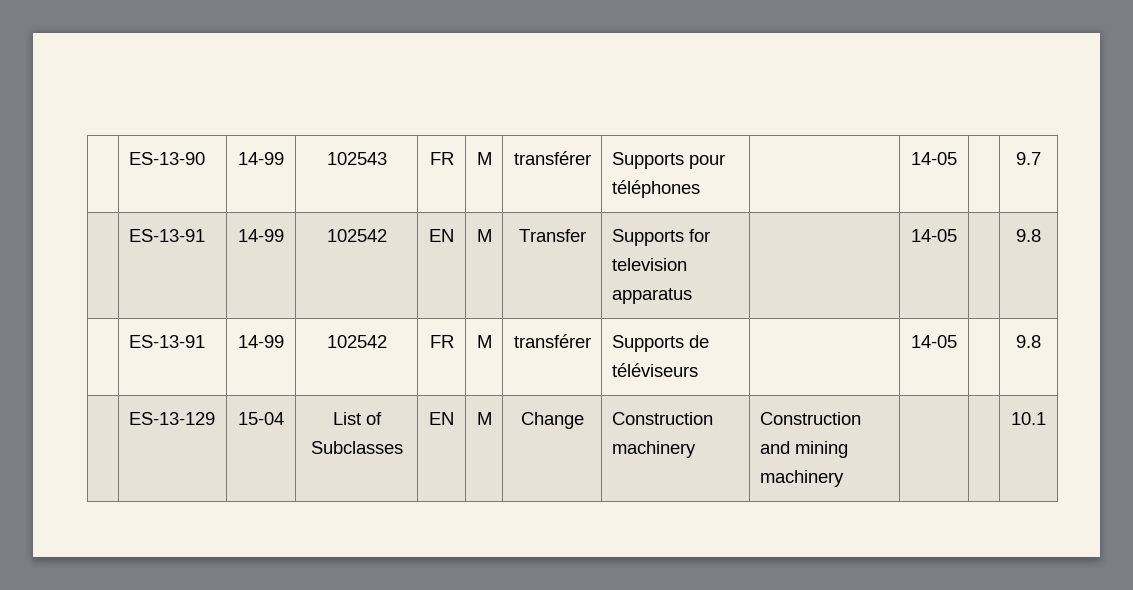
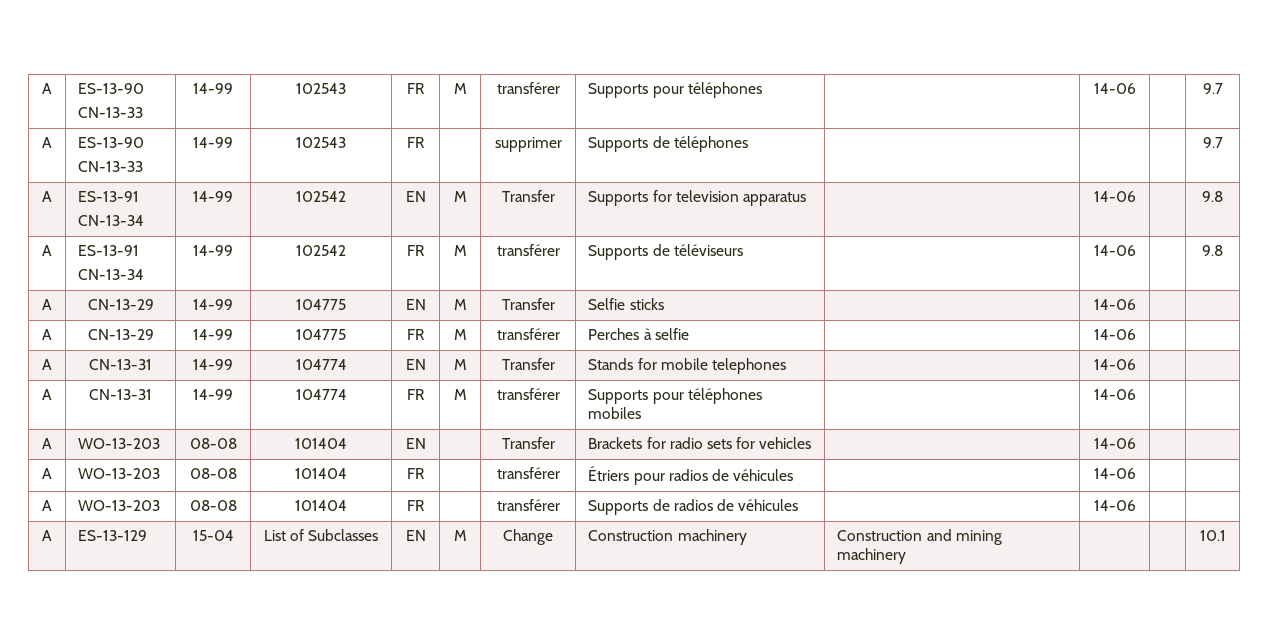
[128,152,205,165] | ES-13-90 -> [42,83,52,94] [78,83,145,94] [78,107,144,118] A | ES-13-90 // CN-13-33
[911,152,957,165] [1016,152,1041,165] [128,229,205,242] 14-05 | | 9.7 // | ES-13-91 -> [1093,83,1136,94] [1202,83,1223,94] [42,137,52,148] [78,137,145,148] [78,161,144,172] [193,137,233,148] [296,137,346,148] [407,137,425,148] [494,137,562,152] [588,136,748,152] [1202,137,1223,148] [42,191,52,202] [78,191,140,202] [78,215,145,226] 14-06 | | 9.7 // A | ES-13-90 // CN-13-33 | 14-99 | 102543 | FR | | supprimer | Supports de téléphones | | | | 9.7 // A | ES-13-91 // CN-13-34
[911,229,957,242] [1016,229,1041,242] [128,335,205,348] 14-05 | | 9.8 // | ES-13-91 -> [1093,191,1136,202] [1202,191,1223,202] [42,245,52,256] [78,245,140,256] [78,269,145,280] 14-06 | | 9.8 // A | ES-13-91 // CN-13-34
[911,335,957,348] [1016,335,1041,348] 14-05 | | 9.8 // -> [1093,245,1136,256] [1202,245,1223,256] [42,299,52,310] [87,299,154,310] [193,299,233,310] [296,299,346,310] [405,299,426,310] [453,299,467,310] [501,298,555,310] [588,298,664,310] [1093,299,1136,310] [42,329,52,340] [87,329,154,340] [193,329,233,340] [296,329,346,340] [407,329,425,340] [453,329,467,340] [496,328,560,340] [588,328,689,340] [1093,329,1136,340] [42,359,52,370] [89,359,152,370] [193,359,233,370] [295,359,347,370] [405,359,426,370] [453,359,467,370] [501,358,555,370] [588,358,787,374] [1093,359,1136,370] [42,389,52,400] [89,389,152,400] [193,389,233,400] [295,389,347,400] [407,389,425,400] [453,389,467,400] [496,388,560,400] [588,388,762,404] [588,407,642,419] [1093,389,1136,400] [42,438,52,449] [78,438,161,449] [189,438,237,449] [295,438,347,449] [405,438,426,449] [501,437,555,449] [588,437,812,449] [1093,438,1136,449] [42,468,52,479] [78,468,161,479] [189,468,237,479] [295,468,347,479] [407,468,425,479] [496,467,560,479] [588,466,794,485] [1093,468,1136,479] [42,500,52,511] [78,500,161,511] [189,500,237,511] [295,500,347,511] [407,500,425,511] [496,499,560,511] [588,499,799,515] [1093,500,1136,511] [42,530,52,541] 14-06 | | 9.8 // A | CN-13-29 | 14-99 | 104775 | EN | M | Transfer | Selfie sticks | | 14-06 | | // A | CN-13-29 | 14-99 | 104775 | FR | M | transférer | Perches à selfie | | 14-06 | | // A | CN-13-31 | 14-99 | 104774 | EN | M | Transfer | Stands for mobile telephones | | 14-06 | | // A | CN-13-31 | 14-99 | 104774 | FR | M | transférer | Supports pour téléphones mobiles | | 14-06 | | // A | WO-13-203 | 08-08 | 101404 | EN | | Transfer | Brackets for radio sets for vehicles | | 14-06 | | // A | WO-13-203 | 08-08 | 101404 | FR | | transférer | Étriers pour radios de véhicules | | 14-06 | | // A | WO-13-203 | 08-08 | 101404 | FR | | transférer | Supports de radios de véhicules | | 14-06 | | // A

